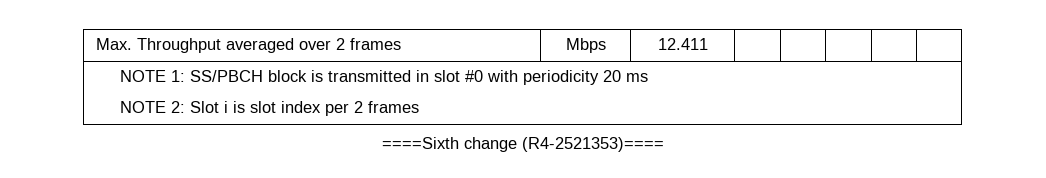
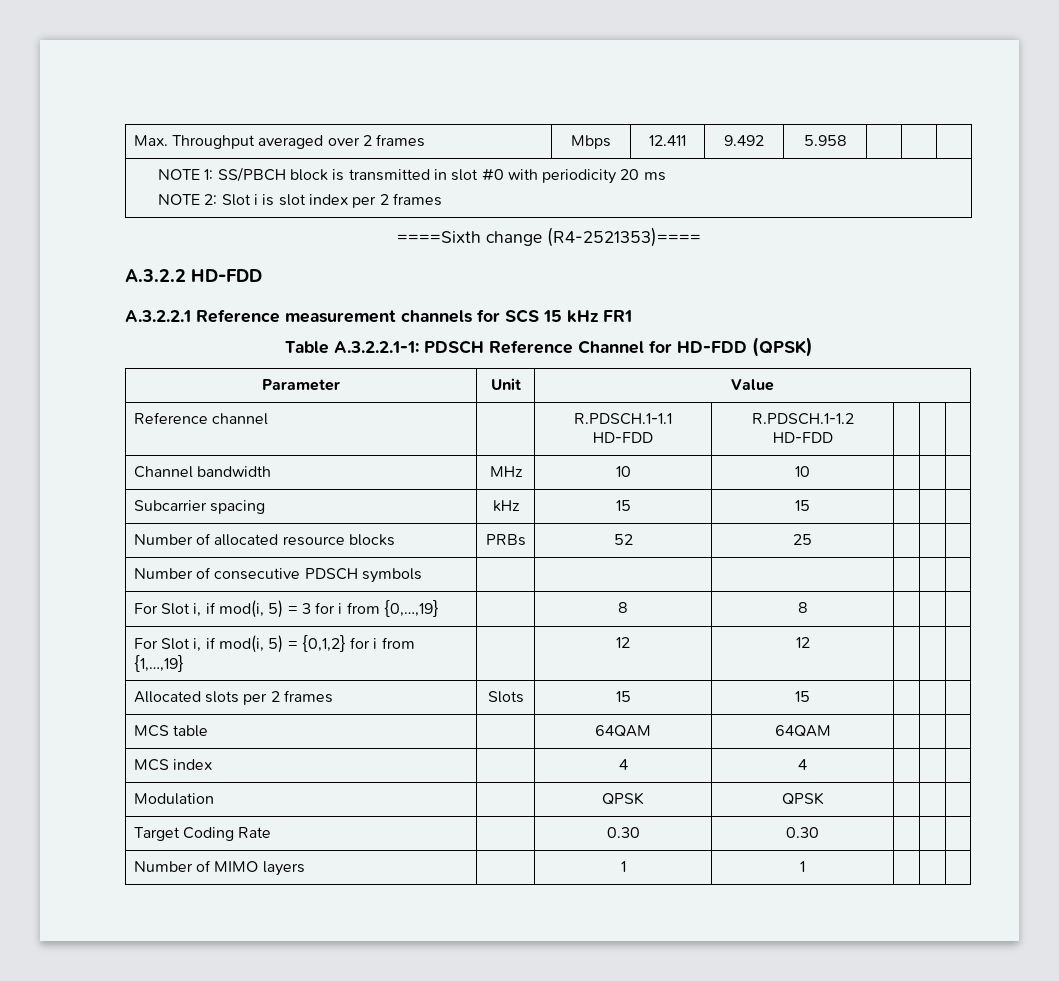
(708, 44) | -> [724,135,764,146] [803,135,847,146] 9.492 | 5.958
(664, 144) none -> [125,269,262,282] [125,309,632,323] [284,337,813,357] [262,379,340,391] [490,378,521,390] [731,379,774,391] [133,412,268,425] [574,413,672,425] [593,432,653,443] [751,413,854,425] [772,432,833,443] [133,466,271,478] [489,466,523,477] [615,466,631,477] [795,466,810,477] [133,500,265,514] [492,500,520,512] [615,500,631,511] [795,500,810,511] [133,533,395,546] [485,534,526,546] [613,534,633,545] [793,534,812,545] [133,567,422,583] [133,600,440,618] [618,602,628,613] [797,602,808,613] [133,635,415,653] [133,655,184,672] [616,637,630,648] [795,637,810,648] [133,690,333,705] [487,691,524,703] [615,691,631,702] [795,691,810,702] [133,725,208,737] [595,725,651,737] [774,725,831,737] [133,759,212,771] [618,759,628,770] [798,759,807,770] [133,793,214,805] [602,792,644,805] [781,792,824,805] [133,827,272,841] [606,827,640,838] [786,827,819,838] [133,860,305,876] [620,861,626,872] [800,861,805,872] // A.3.2.2 HD-FDD // A.3.2.2.1 Reference measurement channels for SCS 15 kHz FR1 // Table A.3.2.2.1-1: PDSCH Reference Channel for HD-FDD (QPSK) // Parameter | Unit | Value // Reference channel | | R.PDSCH.1-1.1 HD-FDD | R.PDSCH.1-1.2 HD-FDD | | | // Channel bandwidth | MHz | 10 | 10 | | | // Subcarrier spacing | kHz | 15 | 15 | | | // Number of allocated resource blocks | PRBs | 52 | 25 | | | // Number of consecutive PDSCH symbols | | | | | | // For Slot i, if mod(i, 5) = 3 for i from {0,…,19} | | 8 | 8 | | | // For Slot i, if mod(i, 5) = {0,1,2} for i from {1,…,19} | | 12 | 12 | | | // Allocated slots per 2 frames | Slots | 15 | 15 | | | // MCS table | | 64QAM | 64QAM | | | // MCS index | | 4 | 4 | | | // Modulation | | QPSK | QPSK | | | // Target Coding Rate | | 0.30 | 0.30 | | | // Number of MIMO layers | | 1 | 1 | | |

